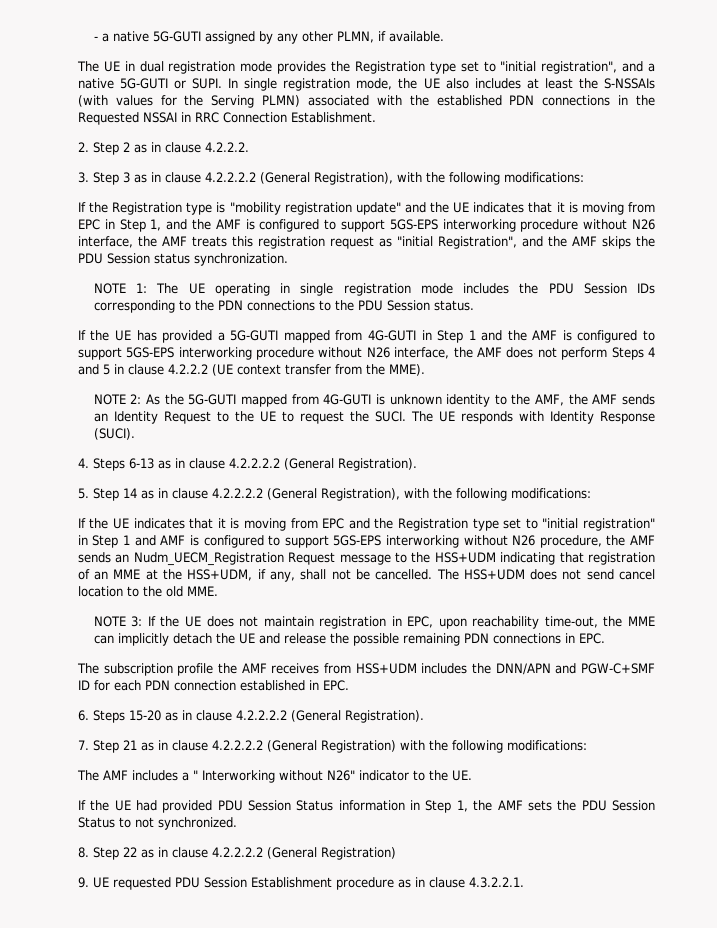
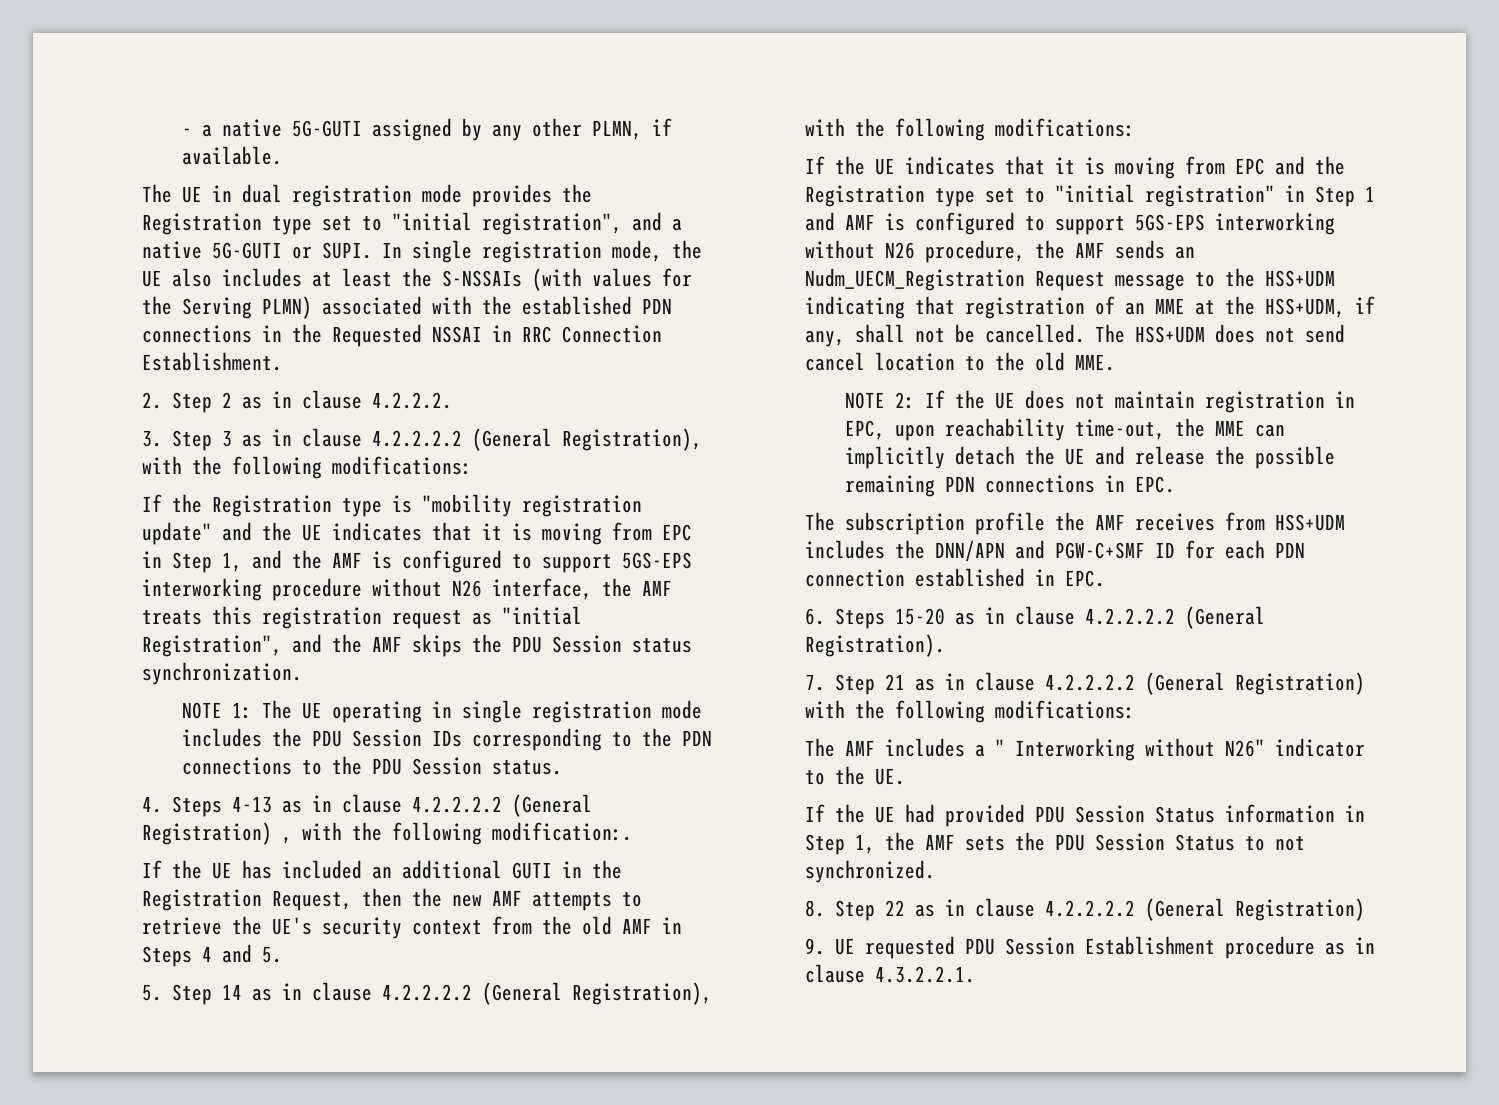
[77,330,656,343] [77,347,655,360] [77,364,425,376] [93,394,655,407] [93,411,656,424] [93,428,135,440] // If the UE has provided a 5G-GUTI mapped from 4G-GUTI in Step 1 and the AMF is configured to support 5GS-EPS interworking procedure without N26 interface, the AMF does not perform Steps 4 and 5 in clause 4.2.2.2 (UE context transfer from the MME). // NOTE 2: As the 5G-GUTI mapped from 4G-GUTI is unknown identity to the AMF, the AMF sends an Identity Request to the UE to request the SUCI. The UE responds with Identity Response (SUCI). -> (563, 767) none
[128,458,417,471] 6-13 as in clause 4.2.2.2.2 (General Registration). -> [231,794,592,817] [141,822,632,845] [141,860,622,879] [141,888,642,911] [141,916,682,939] [141,944,282,967] 4-13 as in clause 4.2.2.2.2 (General Registration) , with the following modification:. // If the UE has included an additional GUTI in the Registration Request, then the new AMF attempts to retrieve the UE's security context from the old AMF in Steps 4 and 5.
[131,616,143,627] 3: -> [895,392,916,409] 2:

